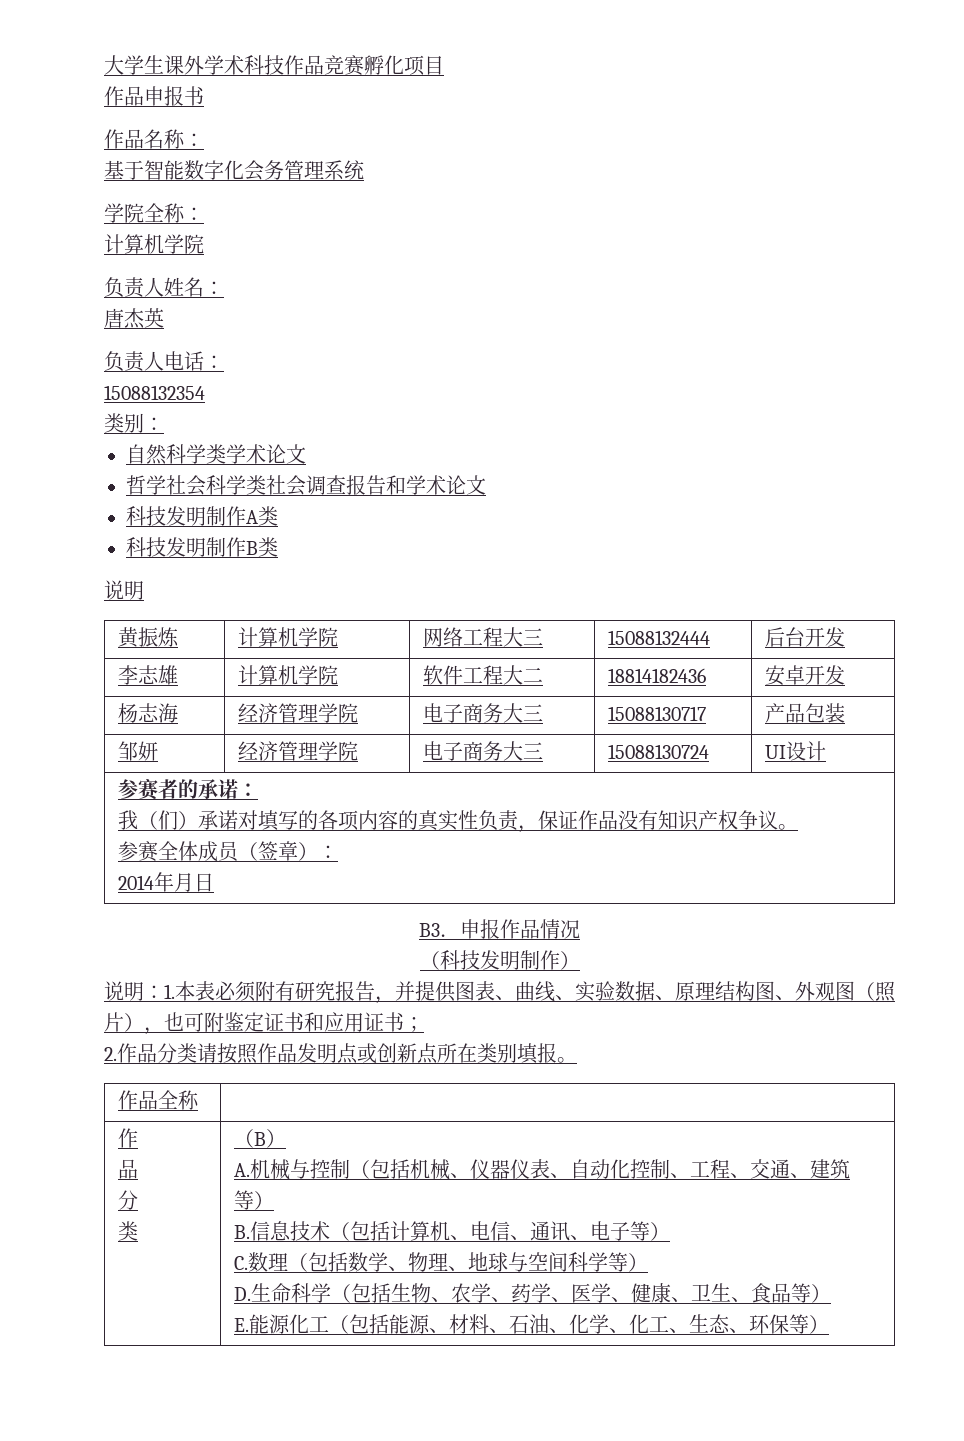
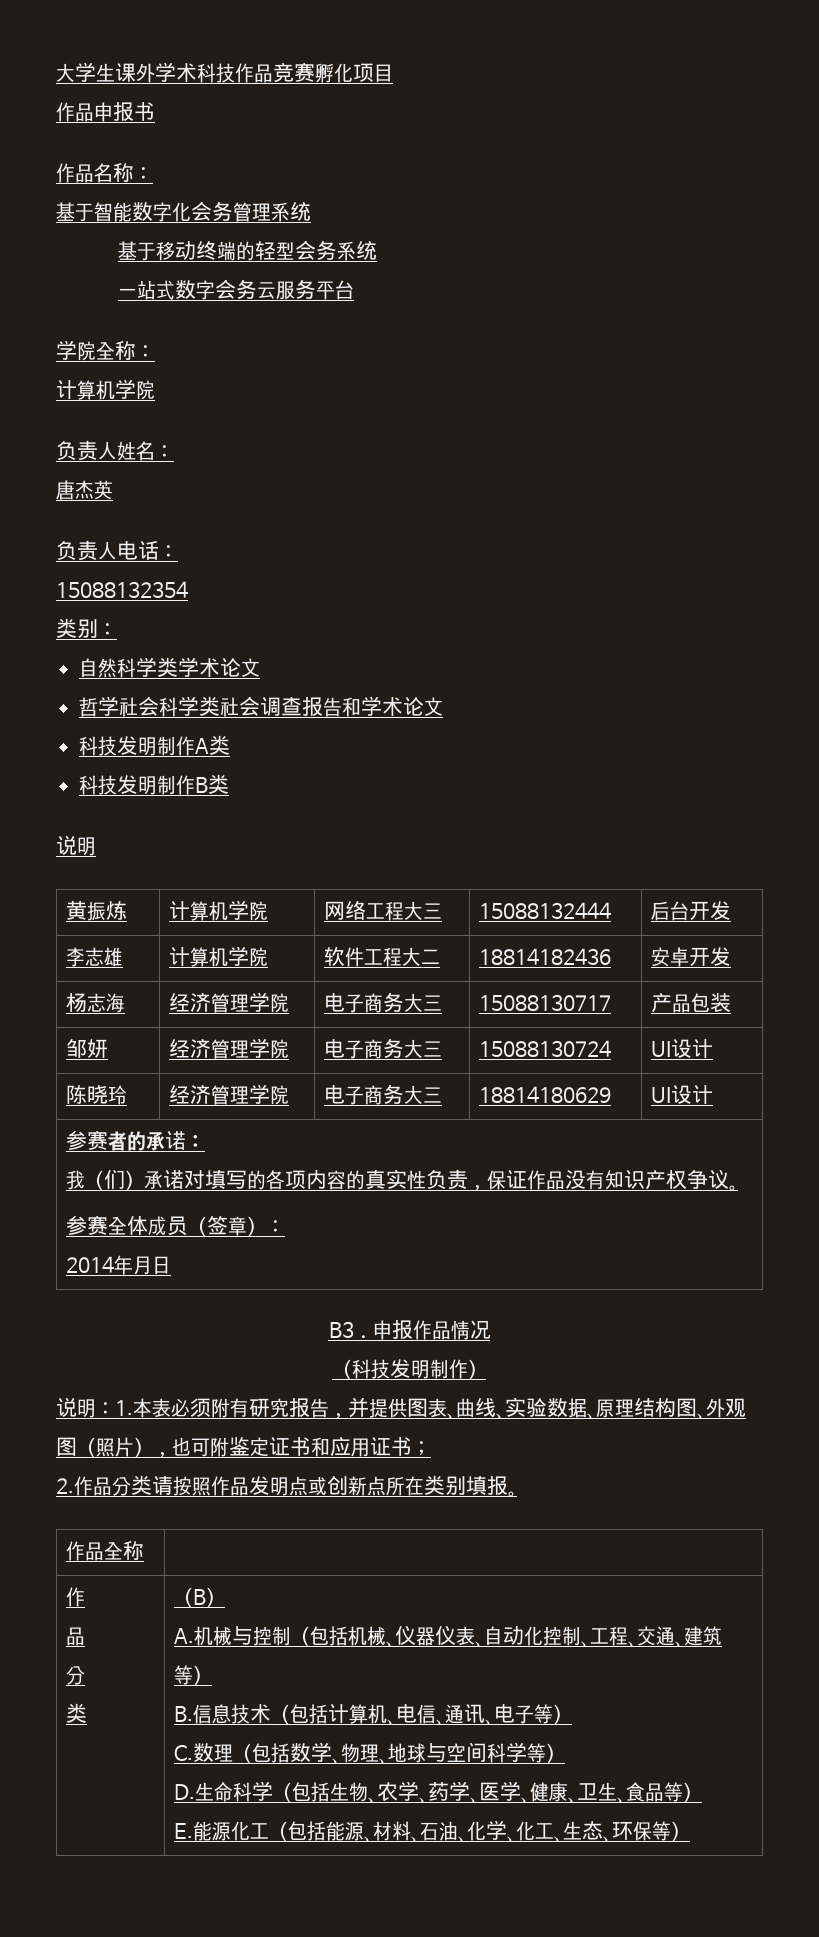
(364, 170) none -> [118,240,378,261] [118,279,355,300] // 基于移动终端的轻型会务系统 // 一站式数字会务云服务平台
(826, 751) none -> [66,1085,128,1105] [169,1084,290,1105] [324,1084,443,1105] [479,1086,612,1103] [651,1085,714,1105] // 陈晓玲 | 经济管理学院 | 电子商务大三 | 18814180629 | UI设计

